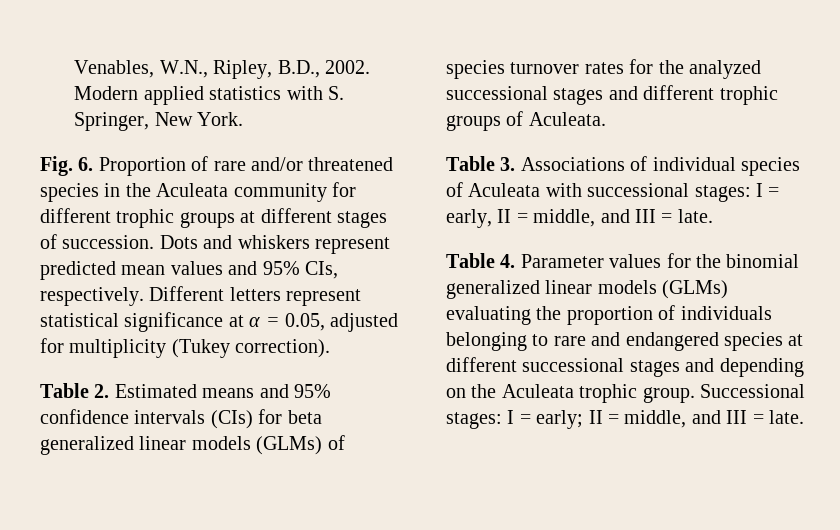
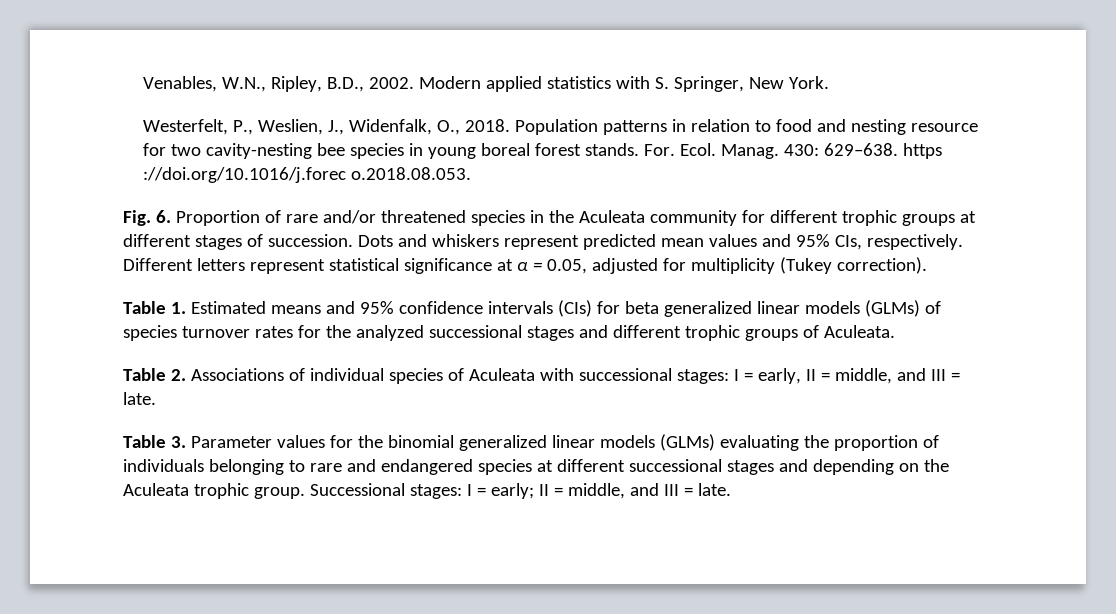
(244, 119) none -> [143,119,979,135] [143,143,943,159] [143,167,472,183] // Westerfelt, P., Weslien, J., Widenfalk, O., 2018. Population patterns in relation to food and nesting resource for two cavity-nesting bee species in young boreal forest stands. For. Ecol. Manag. 430: 629–638. https ://doi.org/10.1016/j.forec o.2018.08.053.
[94,384,110,398] 2. -> [170,302,186,314] 1.
[500,157,516,171] 3. -> [170,369,186,381] 2.
[500,254,516,268] 4. -> [170,436,186,448] 3.

